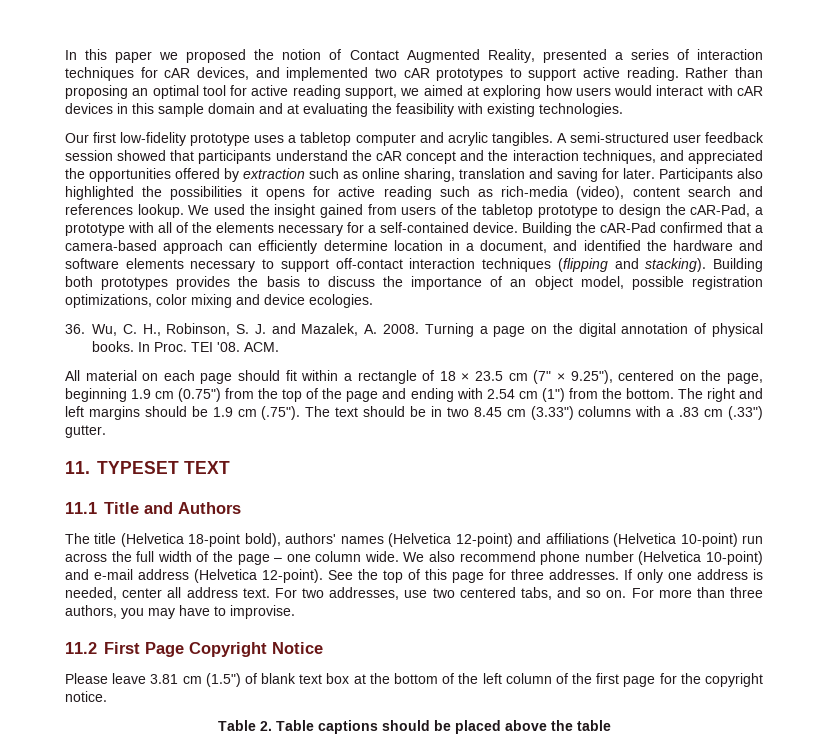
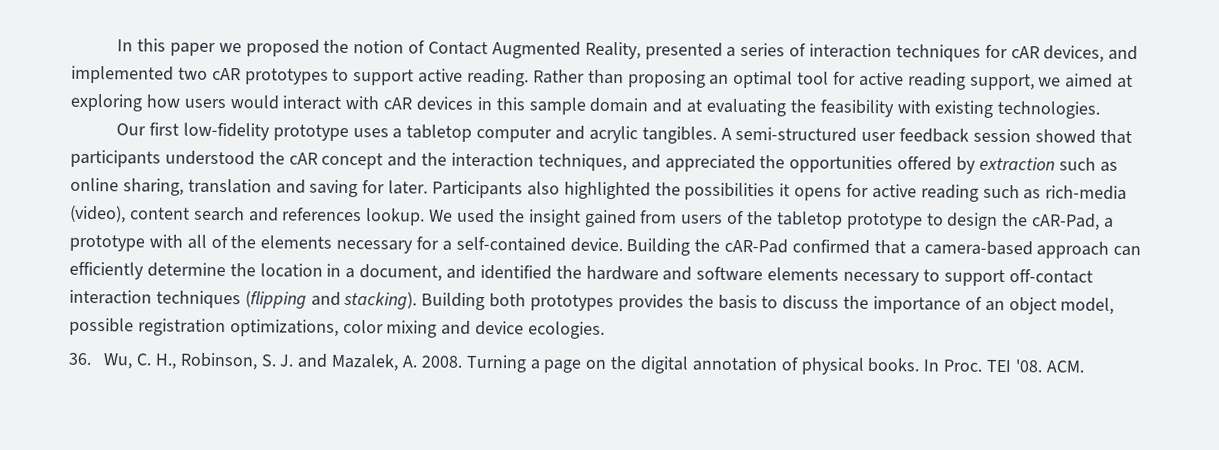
[275,150,348,161] understand -> [164,150,255,166] understood
(388, 245) none -> [229,263,256,277] the
[65,370,763,384] [65,388,763,402] [65,406,764,420] [65,425,106,438] [65,461,230,474] [65,502,241,514] [65,533,763,547] [65,551,764,565] [65,569,763,583] [65,587,763,600] [65,605,295,619] [65,642,323,657] [65,673,763,687] [65,691,107,702] [217,720,611,734] // All material on each page should fit within a rectangle of 18 × 23.5 cm (7" × 9.25"), centered on the page, beginning 1.9 cm (0.75") from the top of the page and ending with 2.54 cm (1") from the bottom. The right and left margins should be 1.9 cm (.75"). The text should be in two 8.45 cm (3.33") columns with a .83 cm (.33") gutter. // 11. TYPESET TEXT // 11.1 Title and Authors // The title (Helvetica 18-point bold), authors' names (Helvetica 12-point) and affiliations (Helvetica 10-point) run across the full width of the page – one column wide. We also recommend phone number (Helvetica 10-point) and e-mail address (Helvetica 12-point). See the top of this page for three addresses. If only one address is needed, center all address text. For two addresses, use two centered tabs, and so on. For more than three authors, you may have to improvise. // 11.2 First Page Copyright Notice // Please leave 3.81 cm (1.5") of blank text box at the bottom of the left column of the first page for the copyright notice. // Table 2. Table captions should be placed above the table -> (1084, 366) none

